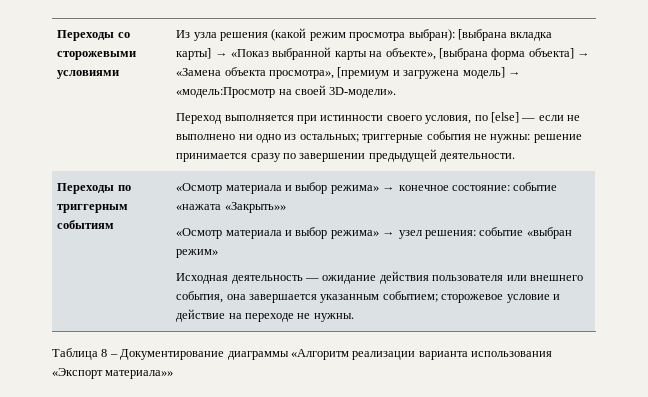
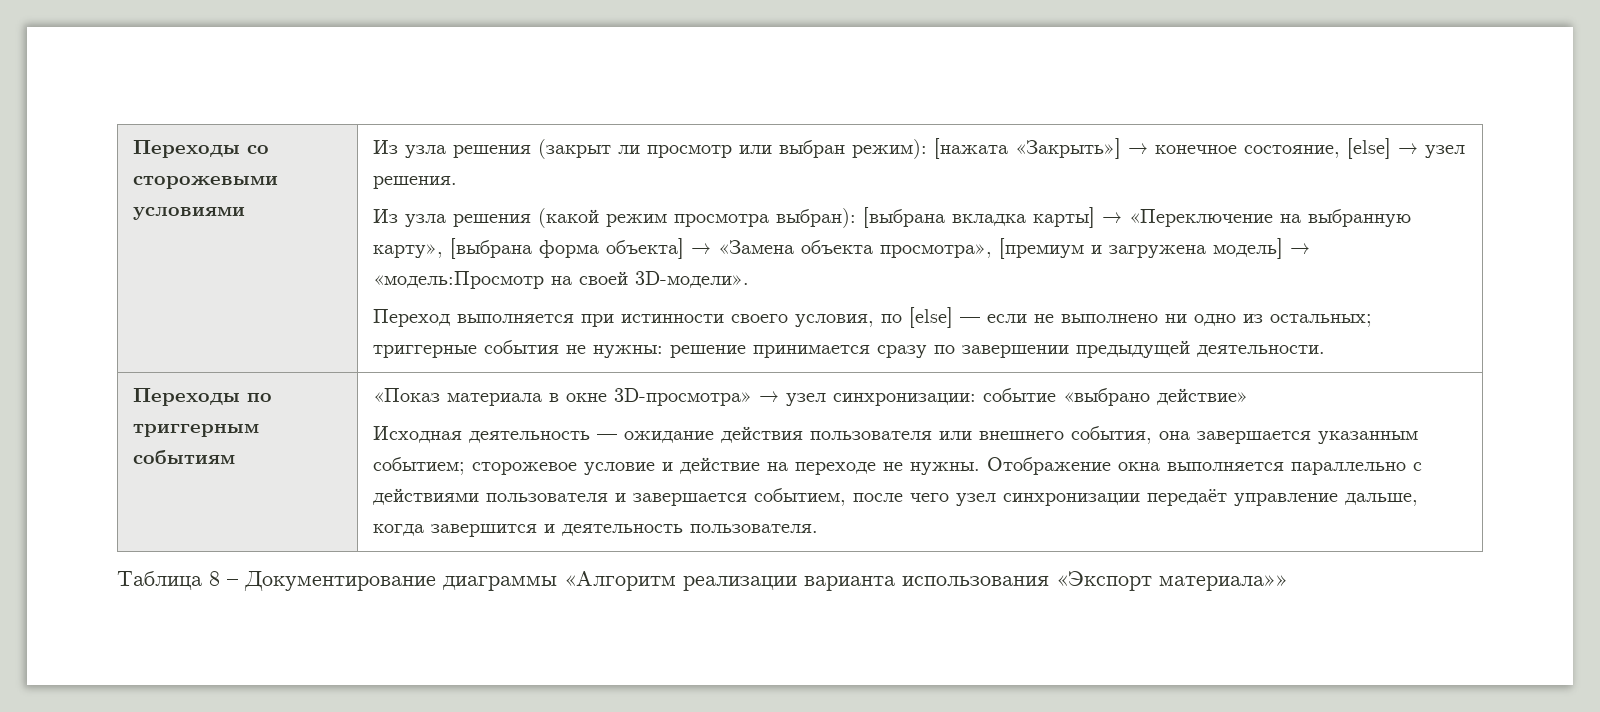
(269, 36) none -> [538,138,1466,159] [373,176,458,189] [373,209,532,227] (закрыт ли просмотр или выбран режим): [нажата «Закрыть»] → конечное состояние, [else] → узел решения. // Из узла решения
[231,47,436,60] «Показ выбранной карты на объекте», -> [1129,209,1412,227] [373,244,444,258] «Переключение на выбранную карту»,
[176,182,558,194] [176,202,286,213] [176,227,572,239] [176,249,219,258] «Осмотр материала и выбор режима» → конечное состояние: событие «нажата «Закрыть»» // «Осмотр материала и выбор режима» → узел решения: событие «выбран режим» -> [373,388,1249,406] «Показ материала в окне 3D-просмотра» → узел синхронизации: событие «выбрано действие»
(354, 317) none -> [987,457,1423,475] [373,488,1419,506] [373,524,819,537] Отображение окна выполняется параллельно с действиями пользователя и завершается событием, после чего узел синхронизации передаёт управление дальше, когда завершится и деятельность пользователя.

